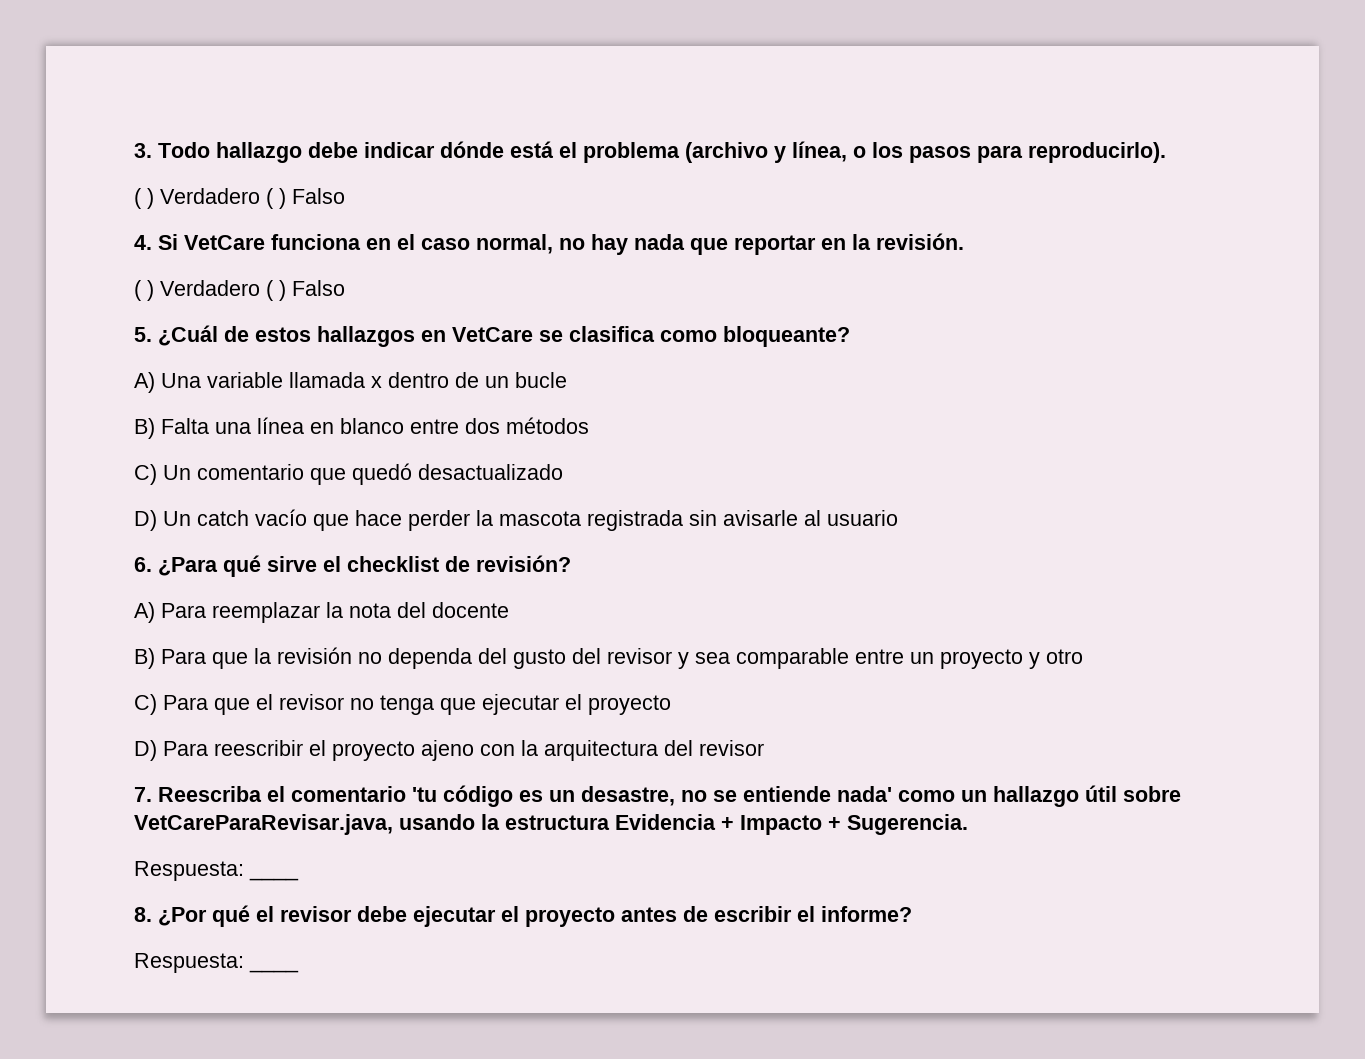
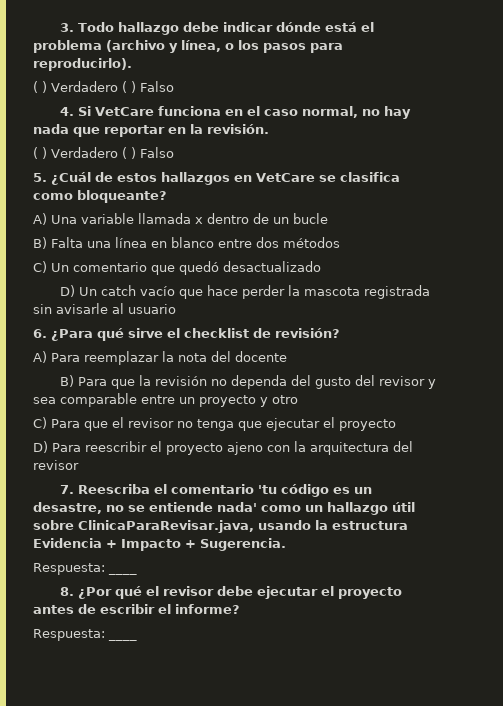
[134,814,393,835] VetCareParaRevisar.java, -> [78,520,254,533] ClinicaParaRevisar.java,

